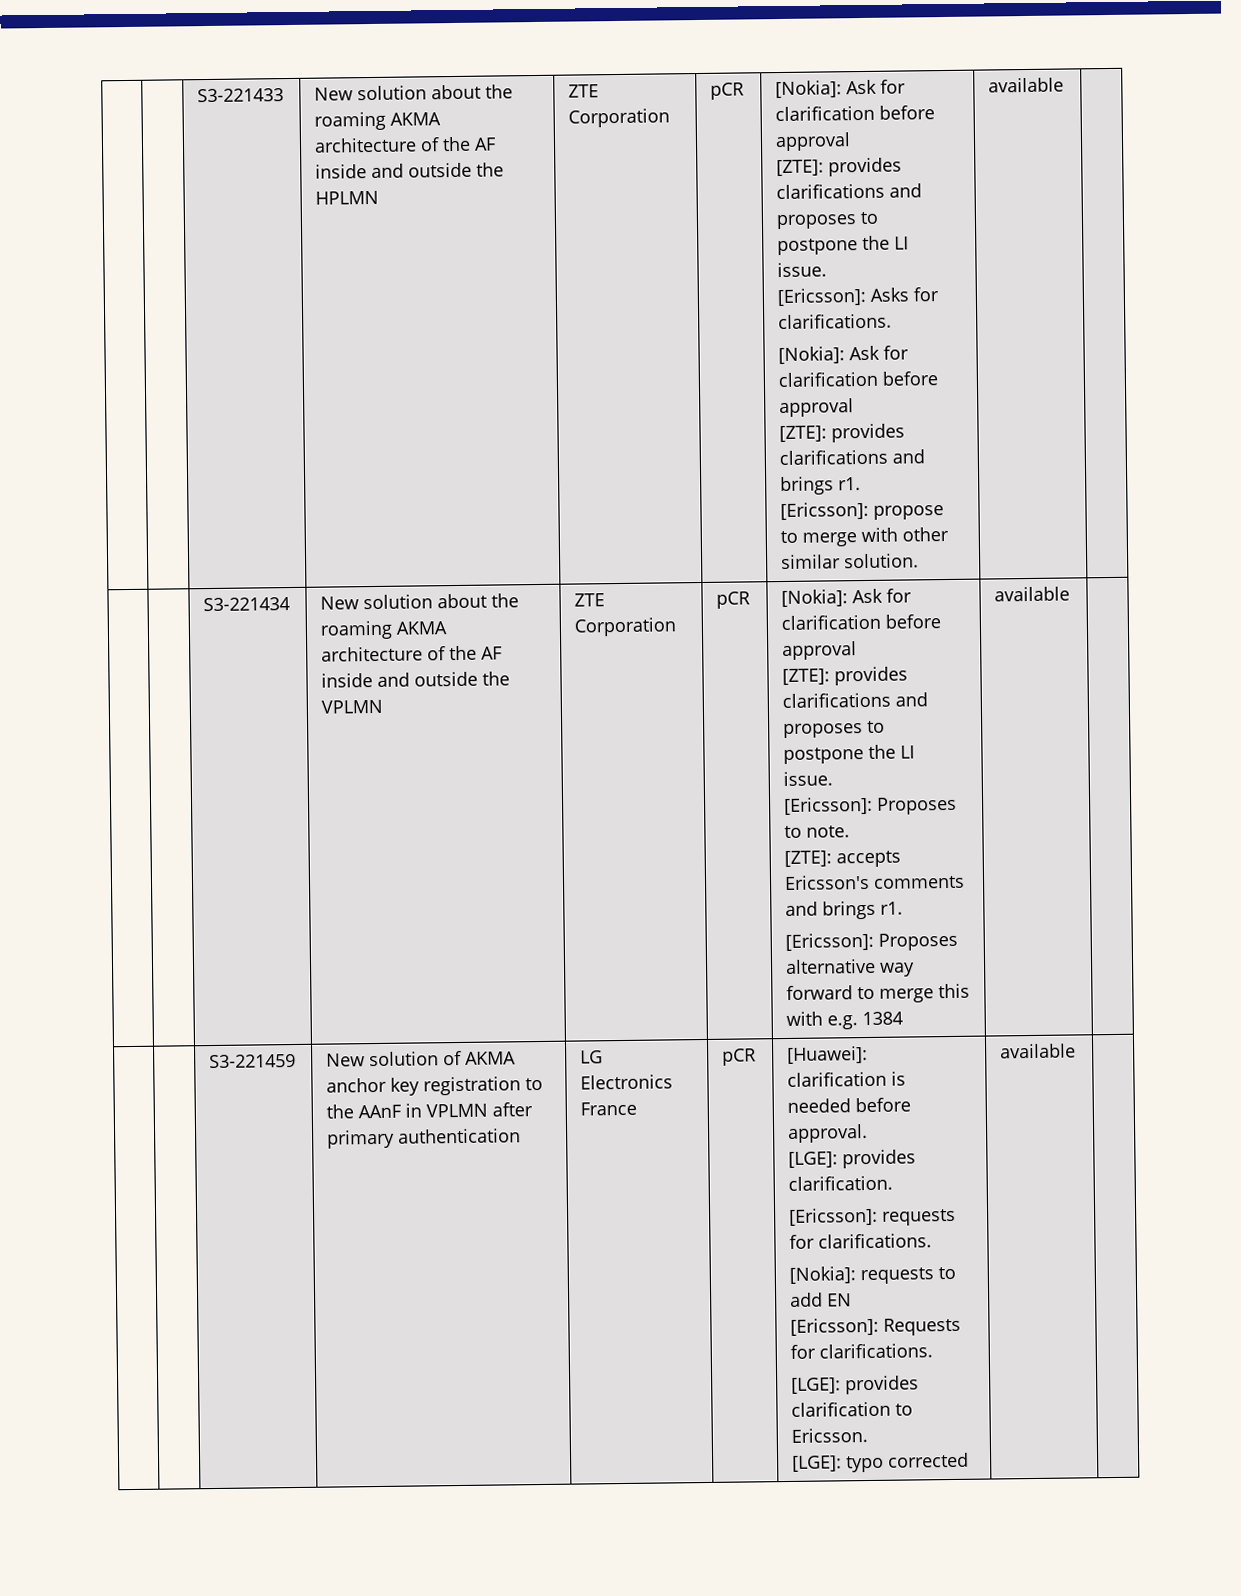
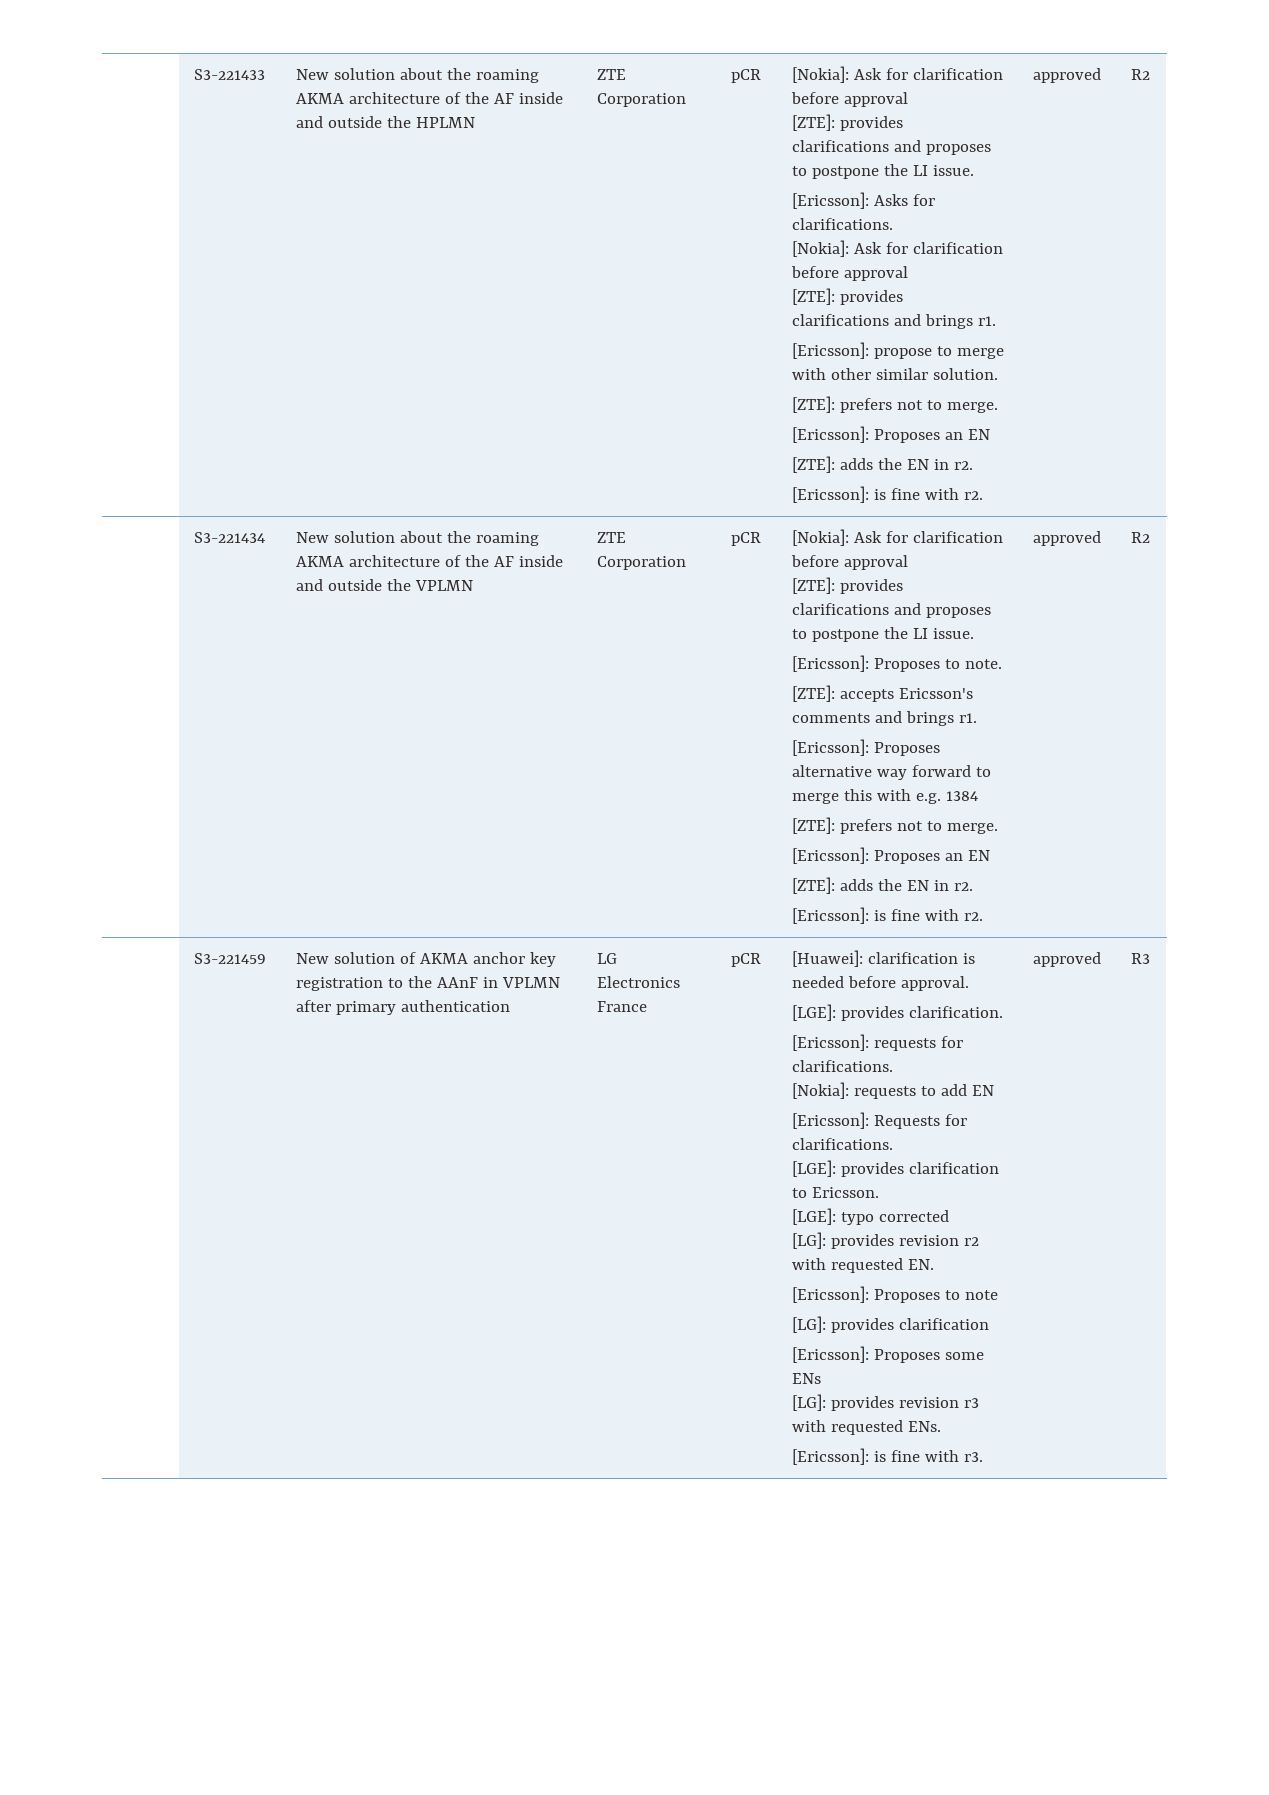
[988,77,1065,93] | available | -> [791,396,998,413] [791,426,990,443] [791,456,973,473] [791,486,983,503] [1032,68,1101,83] [1130,69,1150,80] // [ZTE]: prefers not to merge. // [Ericsson]: Proposes an EN // [ZTE]: adds the EN in r2. // [Ericsson]: is fine with r2. | approved | R2
[994,586,1071,602] | available | -> [791,817,998,834] [791,847,990,864] [791,877,973,894] [791,907,983,924] [1032,531,1101,546] [1130,532,1150,543] // [ZTE]: prefers not to merge. // [Ericsson]: Proposes an EN // [ZTE]: adds the EN in r2. // [Ericsson]: is fine with r2. | approved | R2
[1000,1043,1077,1059] | available | -> [791,1232,979,1249] [791,1258,934,1273] [791,1286,998,1303] [791,1316,989,1333] [791,1346,984,1363] [791,1373,821,1384] [791,1394,979,1411] [791,1420,941,1435] [791,1448,983,1465] [1032,952,1101,967] [1130,953,1150,964] // [LG]: provides revision r2 with requested EN. // [Ericsson]: Proposes to note // [LG]: provides clarification // [Ericsson]: Proposes some ENs // [LG]: provides revision r3 with requested ENs. // [Ericsson]: is fine with r3. | approved | R3

